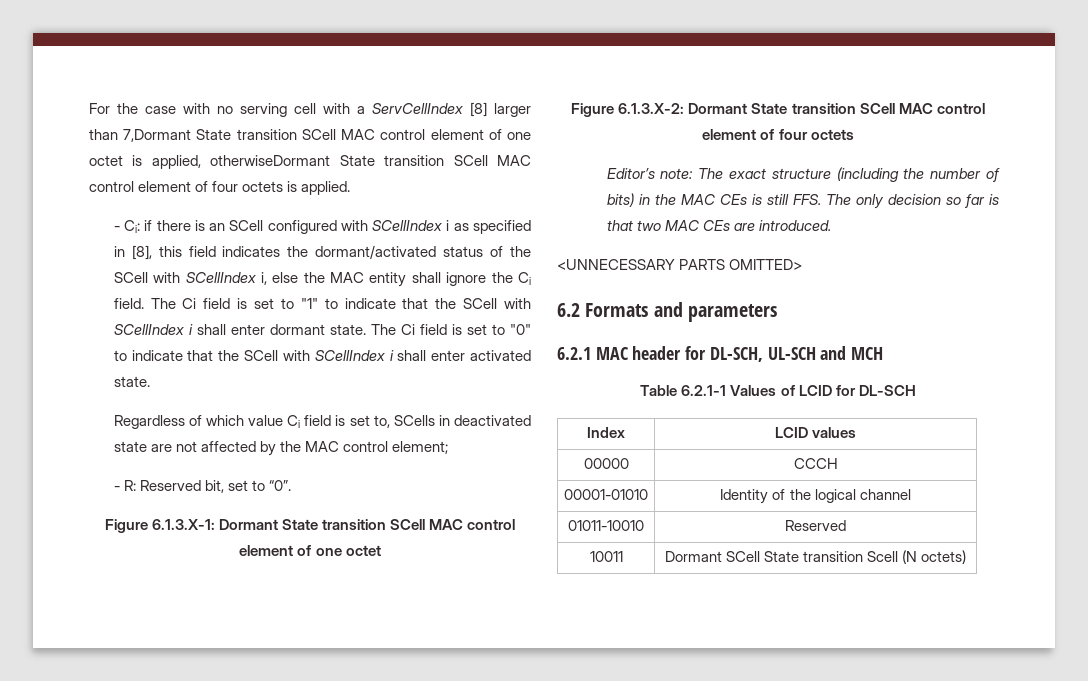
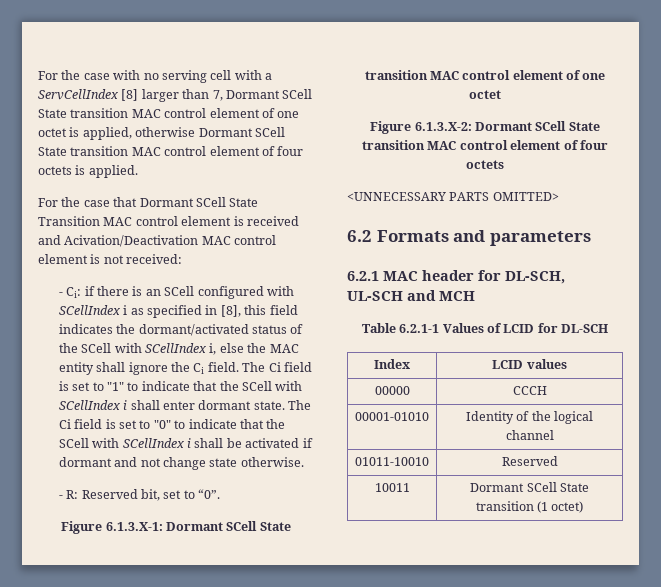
[123,129,336,142] 7,Dormant State transition SCell -> [212,89,313,101] [38,108,129,118] 7, Dormant SCell State transition
[210,155,488,166] otherwiseDormant State transition SCell -> [135,127,285,137] [38,146,129,156] otherwise Dormant SCell State transition
(351, 188) none -> [38,197,259,207] [38,216,299,226] [38,235,277,247] [38,254,183,264] // For the case that Dormant SCell State Transition MAC control element is received and Acivation/Deactivation MAC control element is not received:
[431,350,531,361] [113,376,150,387] [113,415,531,429] [113,441,449,456] enter activated state. // Regardless of which value Ci field is set to, SCells in deactivated state are not affected by the MAC control element; -> [226,438,313,448] [58,457,304,470] be activated if dormant and not change state otherwise.
[281,519,426,530] State transition SCell -> [226,521,291,531] [364,70,428,80] SCell State transition
[751,103,985,114] [702,129,854,140] [606,167,1000,182] [606,193,1000,209] [606,220,831,231] State transition SCell MAC control element of four octets // Editor’s note: The exact structure (including the number of bits) in the MAC CEs is still FFS. The only decision so far is that two MAC CEs are introduced. -> [535,121,600,131] [362,140,608,150] [466,160,504,169] SCell State transition MAC control element of four octets
[867,550,967,564] Scell (N octets) -> [537,501,584,513] (1 octet)

